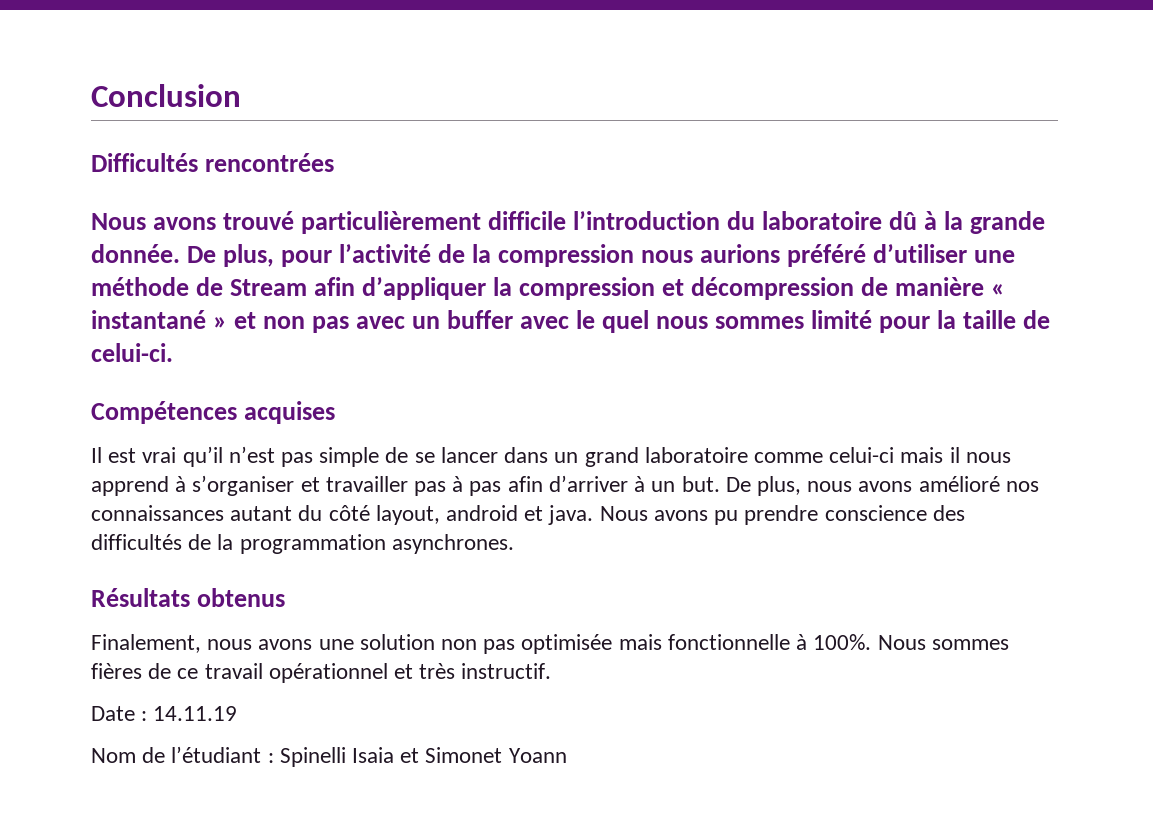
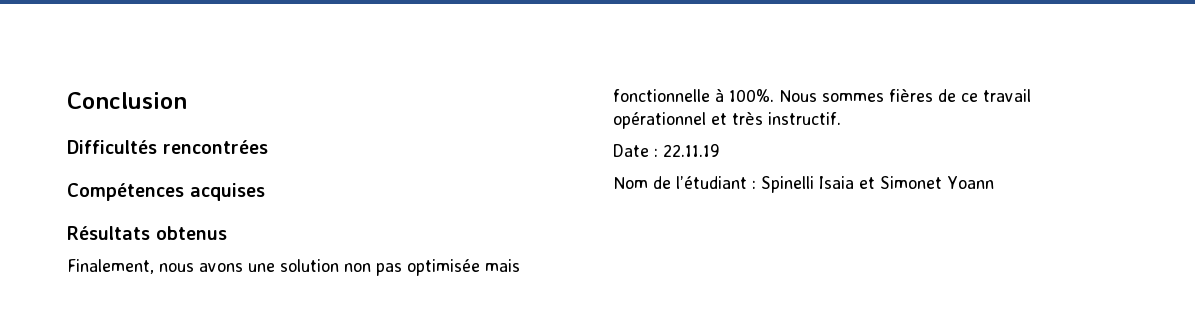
[91,211,1046,234] [91,244,1016,267] [91,277,1006,300] [91,310,1051,333] [91,343,173,362] [91,401,336,424] [91,446,1011,467] [91,475,1039,496] [91,505,965,525] [91,534,514,554] Nous avons trouvé particulièrement difficile l’introduction du laboratoire dû à la grande donnée. De plus, pour l’activité de la compression nous aurions préféré d’utiliser une méthode de Stream afin d’appliquer la compression et décompression de manière « instantané » et non pas avec un buffer avec le quel nous sommes limité pour la taille de celui-ci. // Compétences acquises // Il est vrai qu’il n’est pas simple de se lancer dans un grand laboratoire comme celui-ci mais il nous apprend à s’organiser et travailler pas à pas afin d’arriver à un but. De plus, nous avons amélioré nos connaissances autant du côté layout, android et java. Nous avons pu prendre conscience des difficultés de la programmation asynchrones. -> [67,183,265,201] Compétences acquises
[153,706,238,721] 14.11.19 -> [663,144,720,157] 22.11.19

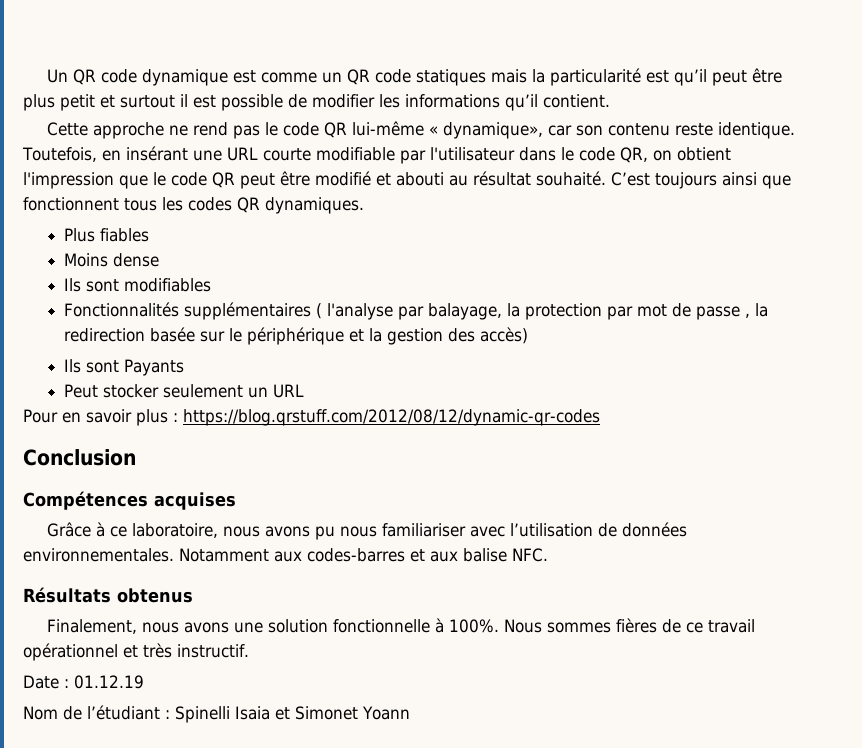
(67, 100) none -> [46,68,782,86] [23,94,610,111] [46,121,795,139] [22,146,731,164] [23,171,791,189] [23,197,364,214] [64,228,150,242] [64,253,160,267] [64,278,212,292] [64,302,769,320] [64,327,529,345] [64,359,185,376] [64,384,305,398] [23,409,600,426] Un QR code dynamique est comme un QR code statiques mais la particularité est qu’il peut être plus petit et surtout il est possible de modifier les informations qu’il contient. // Cette approche ne rend pas le code QR lui-même « dynamique», car son contenu reste identique. Toutefois, en insérant une URL courte modifiable par l'utilisateur dans le code QR, on obtient l'impression que le code QR peut être modifié et abouti au résultat souhaité. C’est toujours ainsi que fonctionnent tous les codes QR dynamiques. // Plus fiables // Moins dense // Ils sont modifiables // Fonctionnalités supplémentaires ( l'analyse par balayage, la protection par mot de passe , la redirection basée sur le périphérique et la gestion des accès) // Ils sont Payants // Peut stocker seulement un URL // Pour en savoir plus : https://blog.qrstuff.com/2012/08/12/dynamic-qr-codes //
[67,140,268,154] // Difficultés rencontrées -> (136, 457) none
(265, 192) none -> [46,522,687,540] [23,548,548,562] // Grâce à ce laboratoire, nous avons pu nous familiariser avec l’utilisation de données environnementales. Notamment aux codes-barres et aux balise NFC.
[344,259,520,276] non pas optimisée mais -> (328, 626) none
[663,144,720,157] 22.11.19 -> [74,675,144,689] 01.12.19

